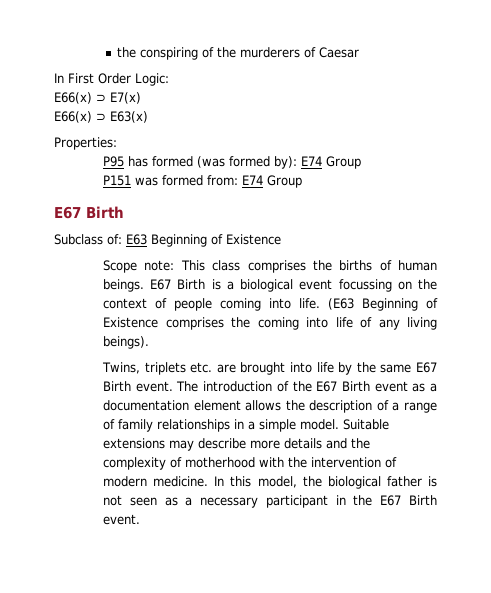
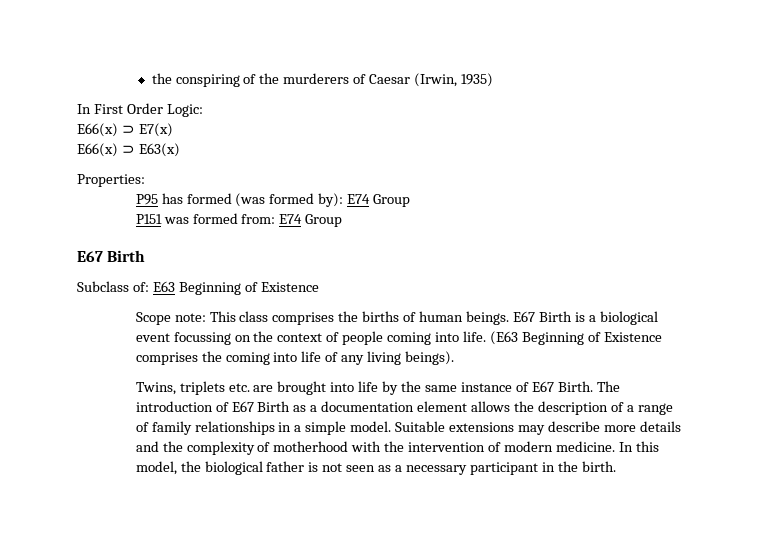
(360, 52) none -> [414,73,493,87] (Irwin, 1935)
[416,362,438,373] [103,381,173,392] E67 Birth event. -> [460,381,593,392] instance of E67 Birth.
[292,381,408,392] the E67 Birth event -> [231,401,291,412] E67 Birth
[380,495,437,506] [103,514,141,525] E67 Birth event. -> [581,461,616,472] birth.

